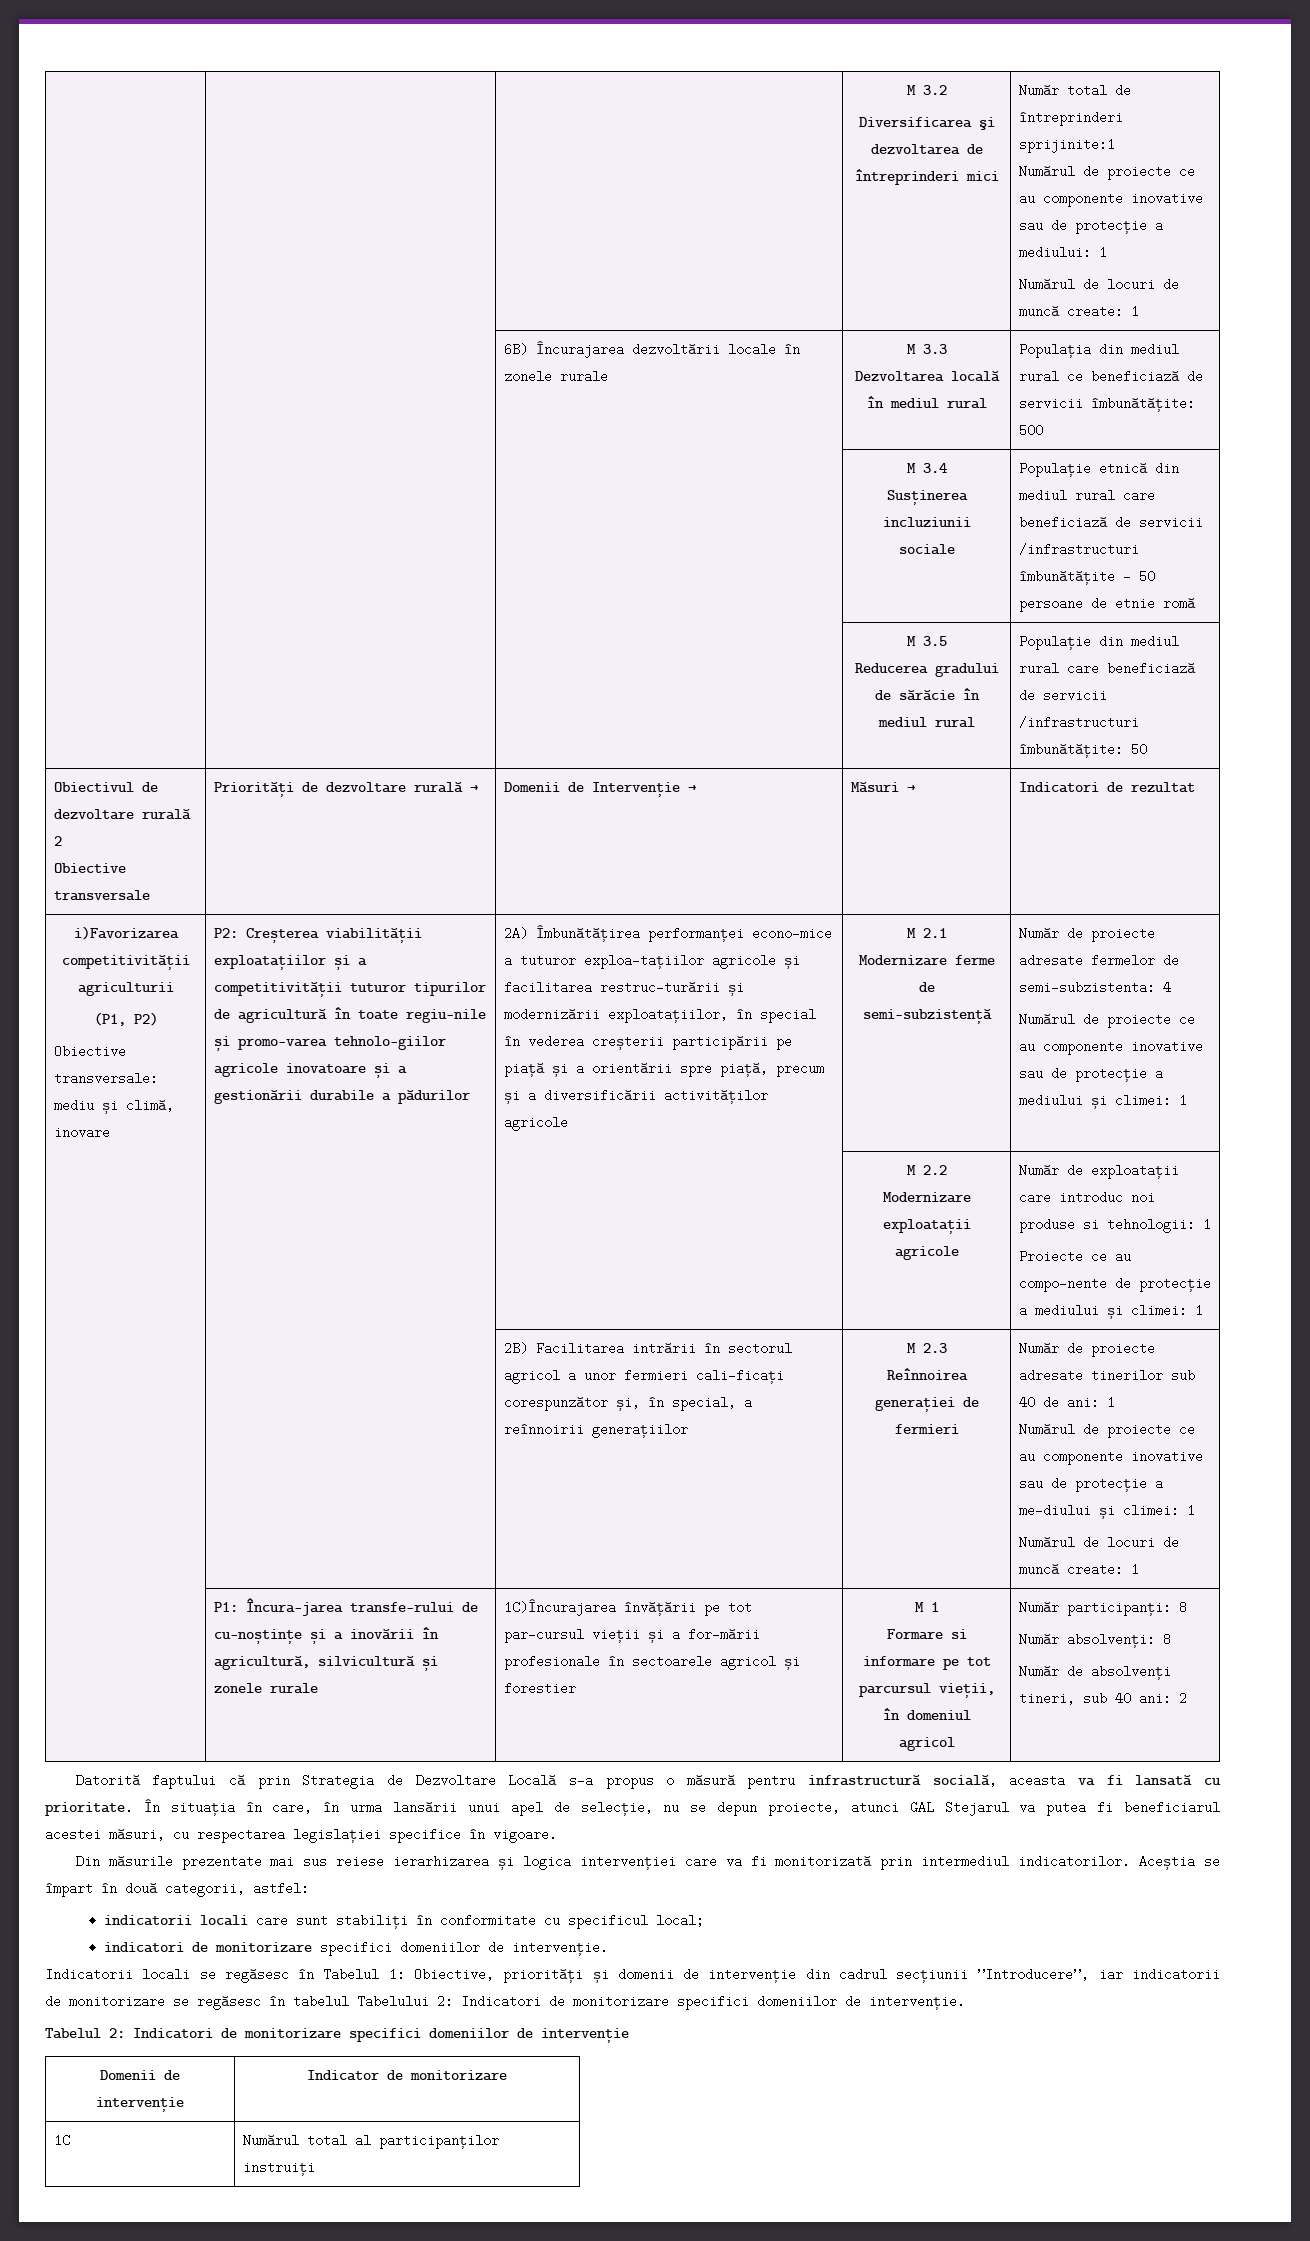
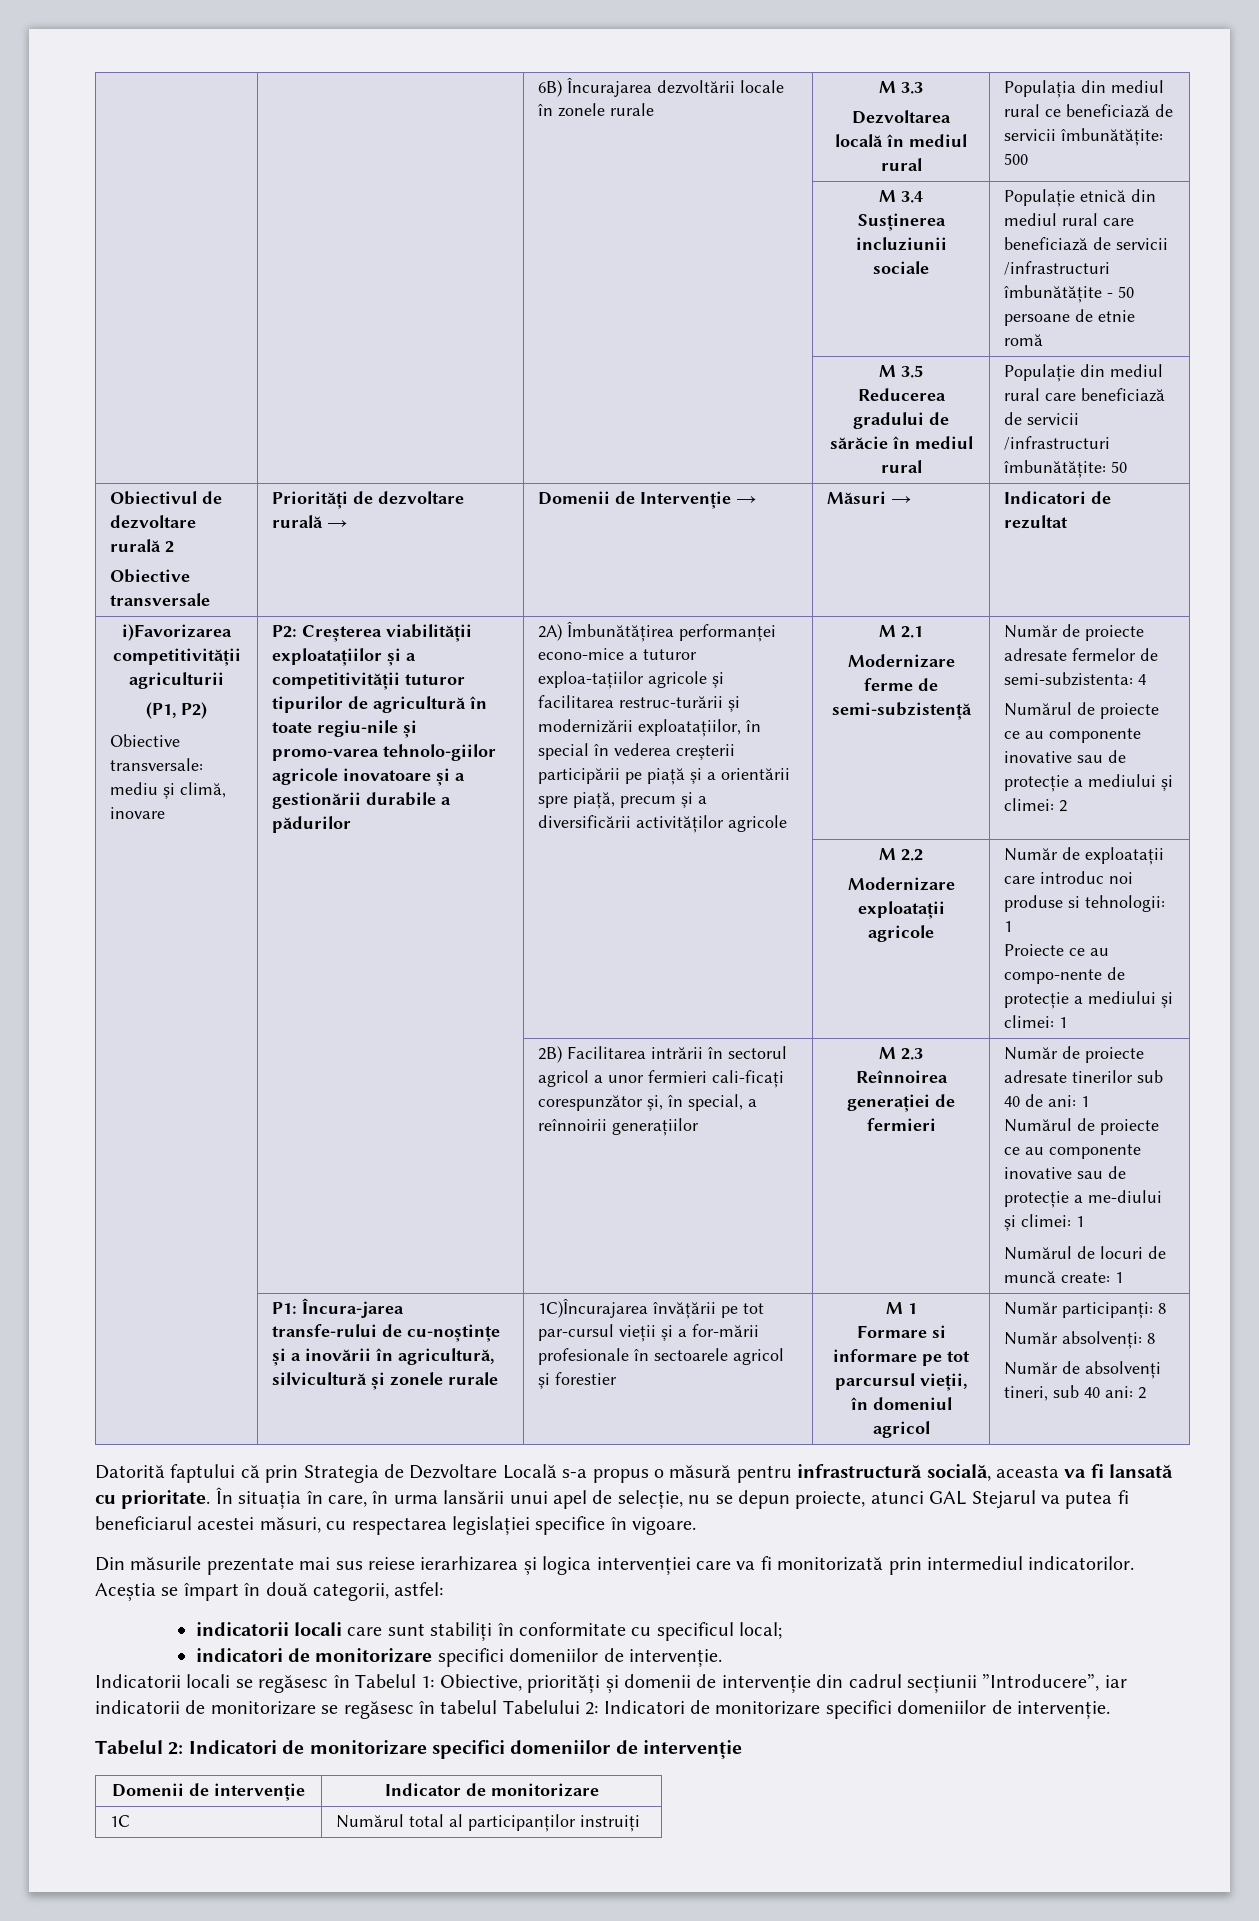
[906,85,947,95] [858,117,995,130] [870,144,983,155] [854,169,999,185] [1018,84,1131,97] [1018,111,1123,126] [1018,138,1115,153] [1018,165,1195,180] [1018,192,1203,207] [1018,219,1163,234] [1018,246,1107,259] [1018,278,1179,291] [1018,305,1139,318] | | | M 3.2 // Diversificarea şi dezvoltarea de întreprinderi mici | Număr total de întreprinderi sprijinite:1 // Numărul de proiecte ce au componente inovative sau de protecție a mediului: 1 // Numărul de locuri de muncă create: 1 // | | -> (537, 88) | |
[1178,1094,1187,1107] 1 -> [1058,800,1067,812] 2

